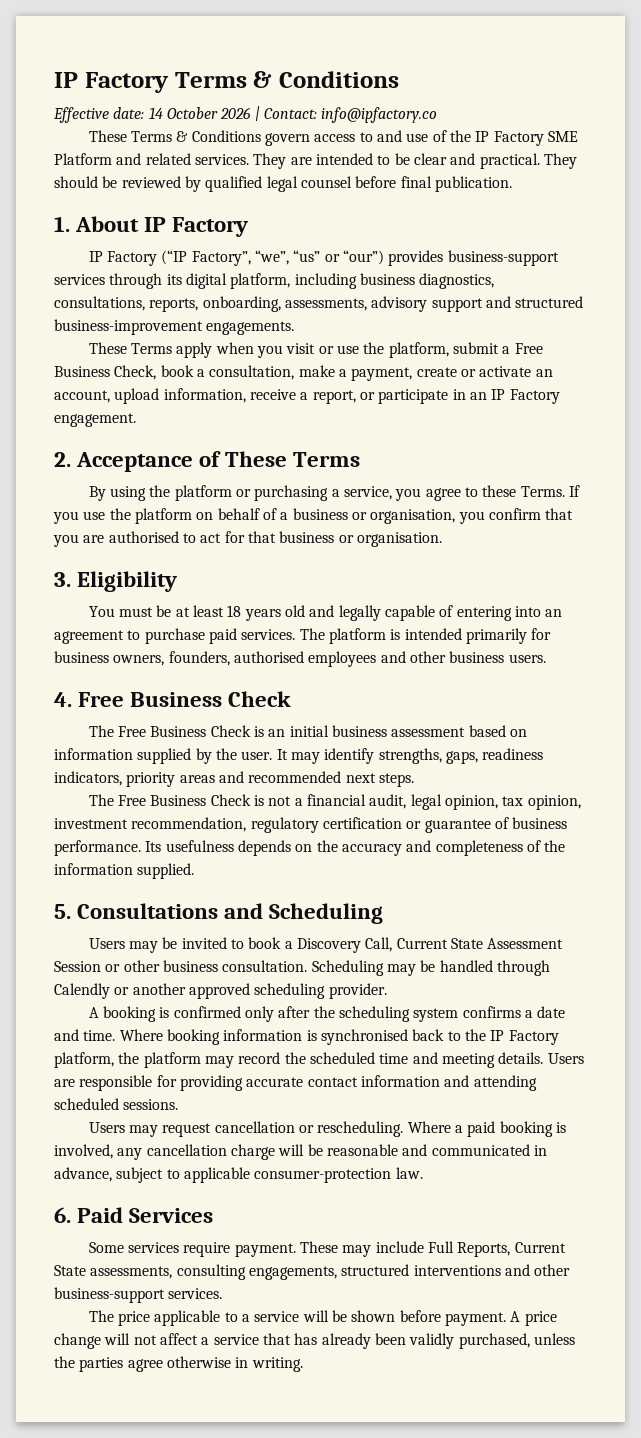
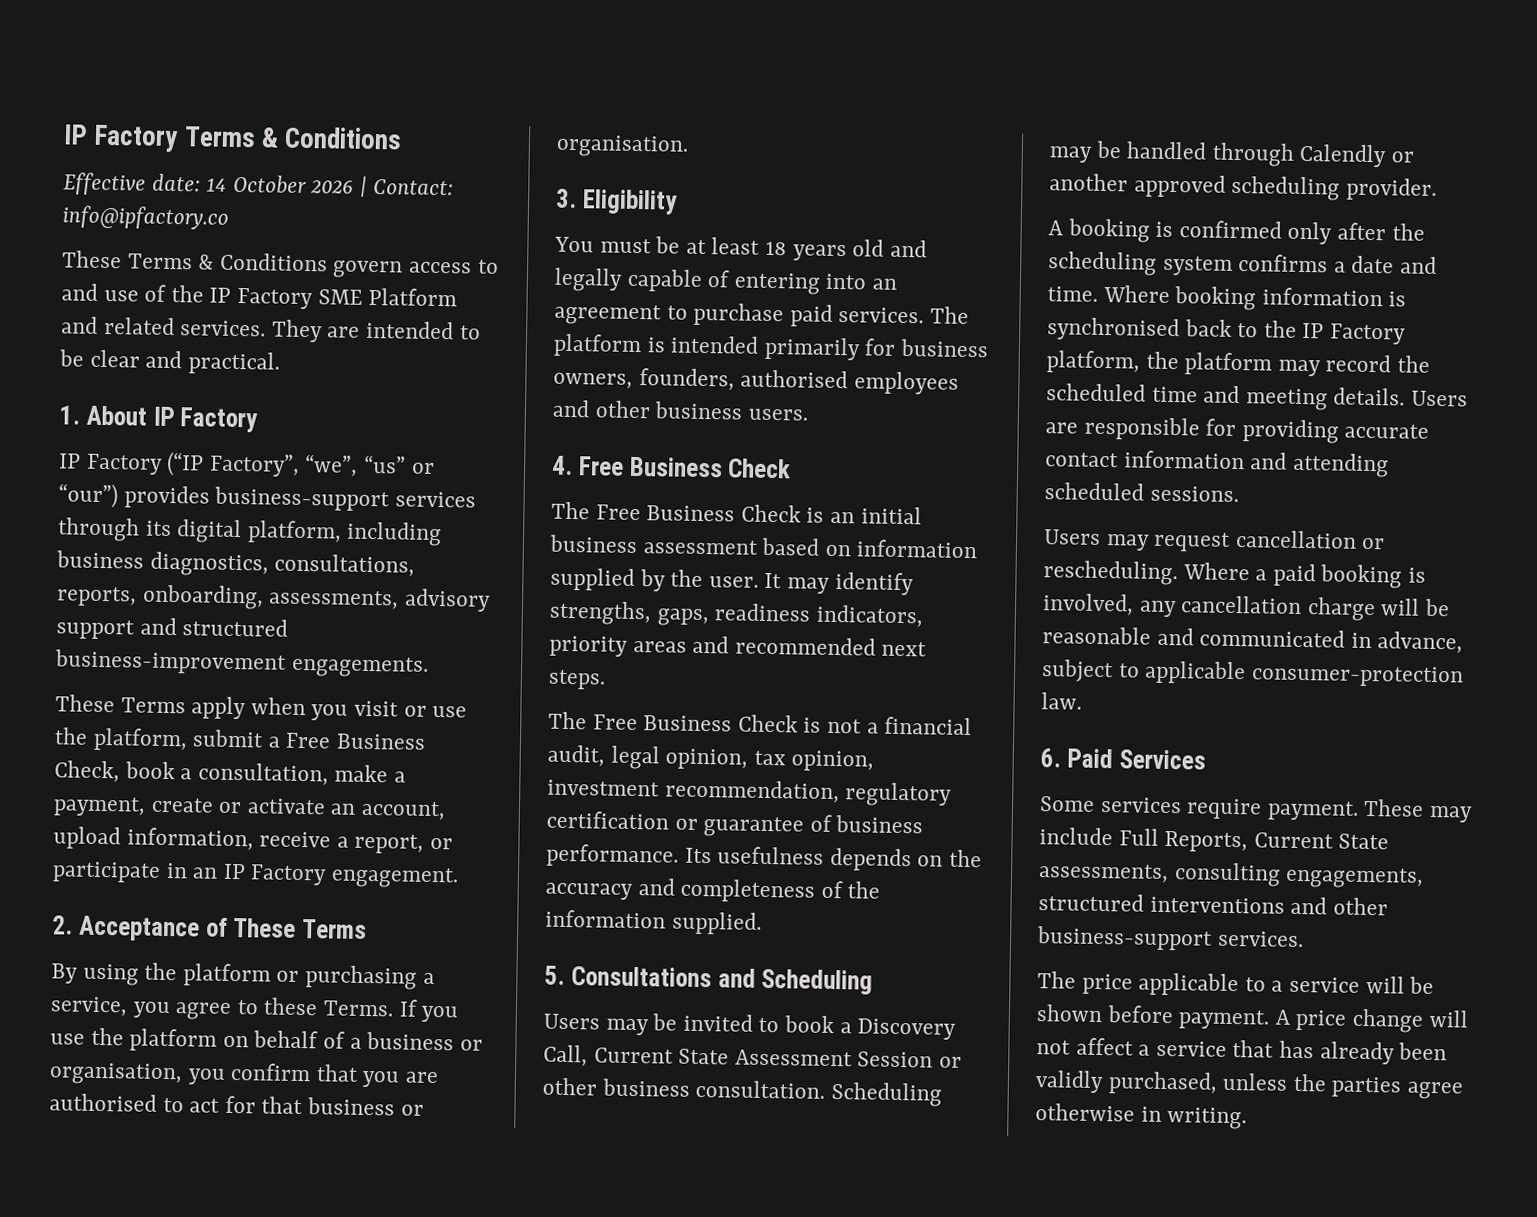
[543,153,577,169] [54,176,512,192] They should be reviewed by qualified legal counsel before final publication. -> (280, 363) none

